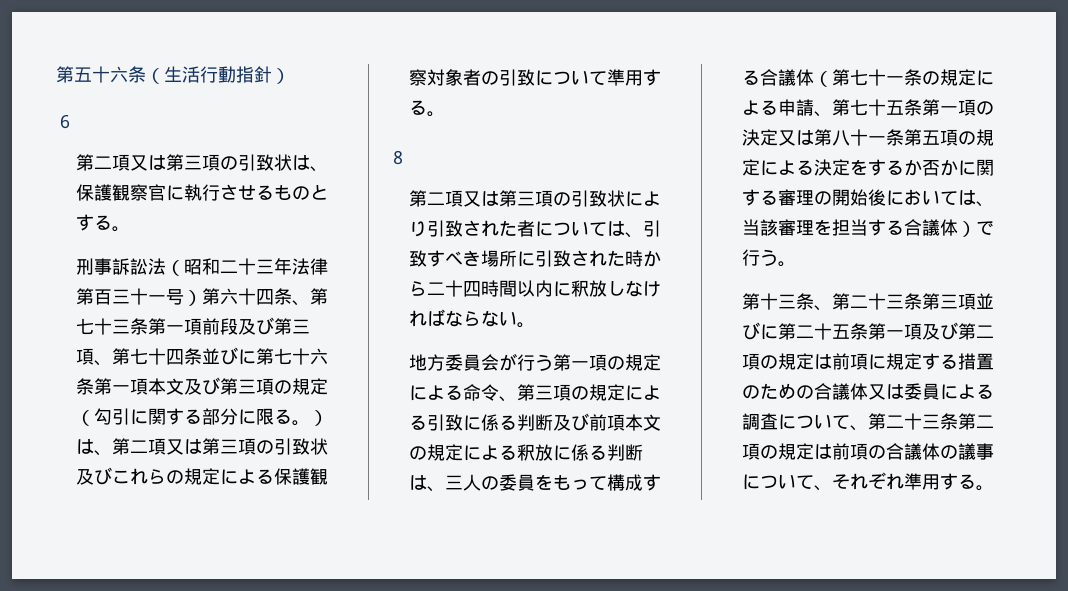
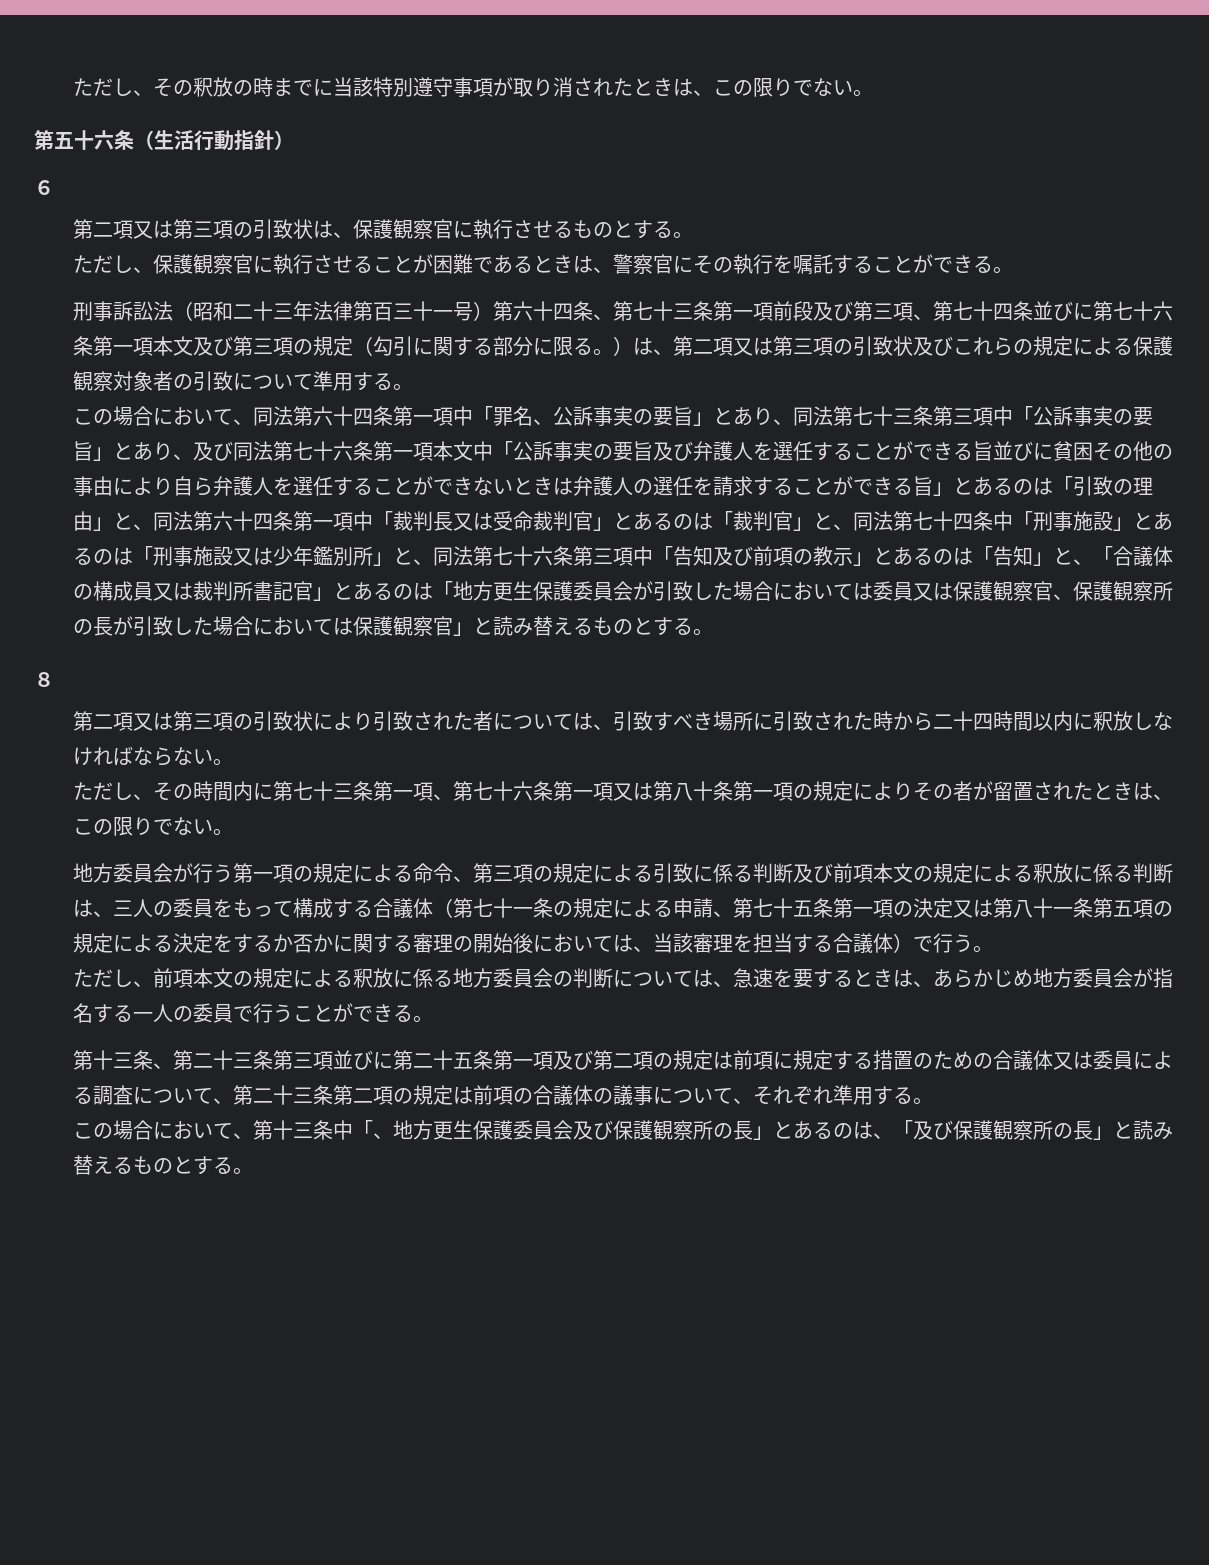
(56, 74) none -> [73,77,874,97] ただし、その釈放の時までに当該特別遵守事項が取り消されたときは、この限りでない。 //
(131, 229) none -> [73,254,1014,275] // ただし、保護観察官に執行させることが困難であるときは、警察官にその執行を嘱託することができる。
(446, 114) none -> [73,406,1154,426] [73,441,1174,461] [73,476,1154,496] [73,511,1174,531] [73,546,1174,566] [73,581,1174,602] [73,616,714,637] // この場合において、同法第六十四条第一項中「罪名、公訴事実の要旨」とあり、同法第七十三条第三項中「公訴事実の要旨」とあり、及び同法第七十六条第一項本文中「公訴事実の要旨及び弁護人を選任することができる旨並びに貧困その他の事由により自ら弁護人を選任することができないときは弁護人の選任を請求することができる旨」とあるのは「引致の理由」と、同法第六十四条第一項中「裁判長又は受命裁判官」とあるのは「裁判官」と、同法第七十四条中「刑事施設」とあるのは「刑事施設又は少年鑑別所」と、同法第七十六条第三項中「告知及び前項の教示」とあるのは「告知」と、「合議体の構成員又は裁判所書記官」とあるのは「地方更生保護委員会が引致した場合においては委員又は保護観察官、保護観察所の長が引致した場合においては保護観察官」と読み替えるものとする。
(536, 325) none -> [73,781,1174,801] [73,816,234,836] // ただし、その時間内に第七十三条第一項、第七十六条第一項又は第八十条第一項の規定によりその者が留置されたときは、この限りでない。
(797, 264) none -> [73,968,1174,988] [73,1003,434,1023] // ただし、前項本文の規定による釈放に係る地方委員会の判断については、急速を要するときは、あらかじめ地方委員会が指名する一人の委員で行うことができる。
(995, 488) none -> [73,1120,1174,1141] [73,1155,254,1175] // この場合において、第十三条中「、地方更生保護委員会及び保護観察所の長」とあるのは、「及び保護観察所の長」と読み替えるものとする。

